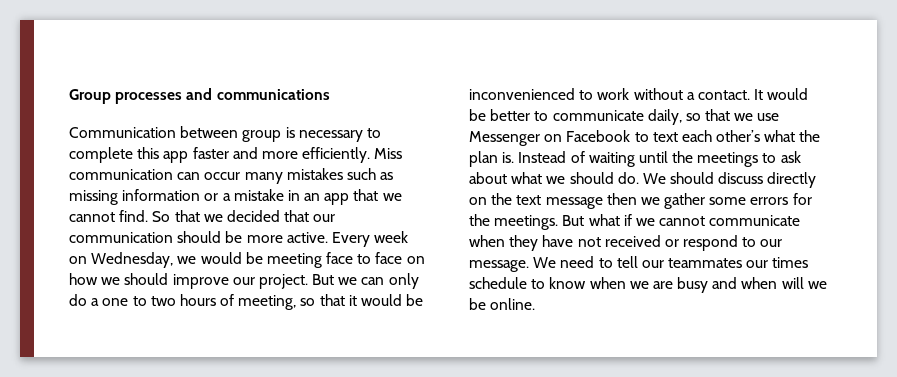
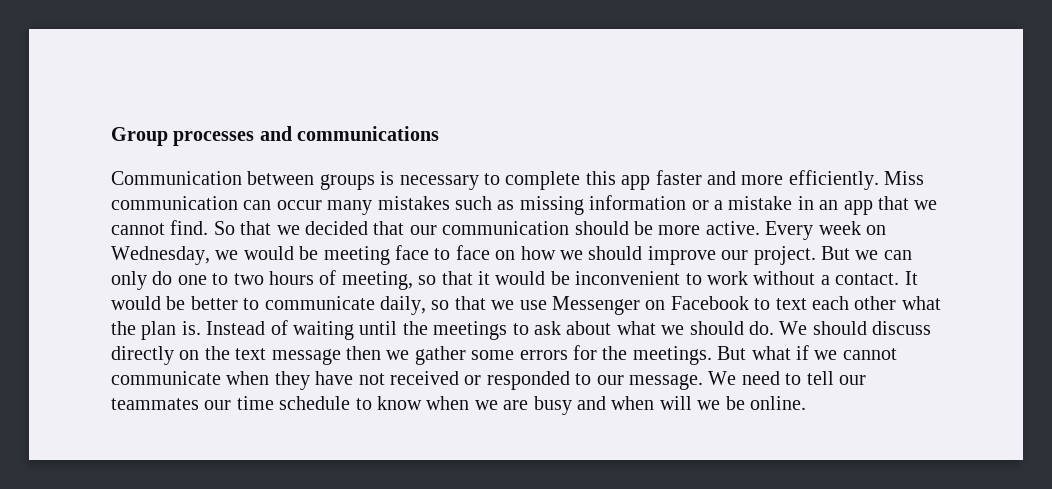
[242,130,282,142] group -> [319,174,375,190] groups
[91,298,100,306] a -> (173, 278) none
[469,88,575,100] inconvenienced -> [575,271,681,285] inconvenient
[716,130,761,142] other’s -> [854,296,897,310] other
[683,235,739,251] respond -> [486,371,570,390] responded
[772,257,809,268] times -> [236,396,274,410] time

